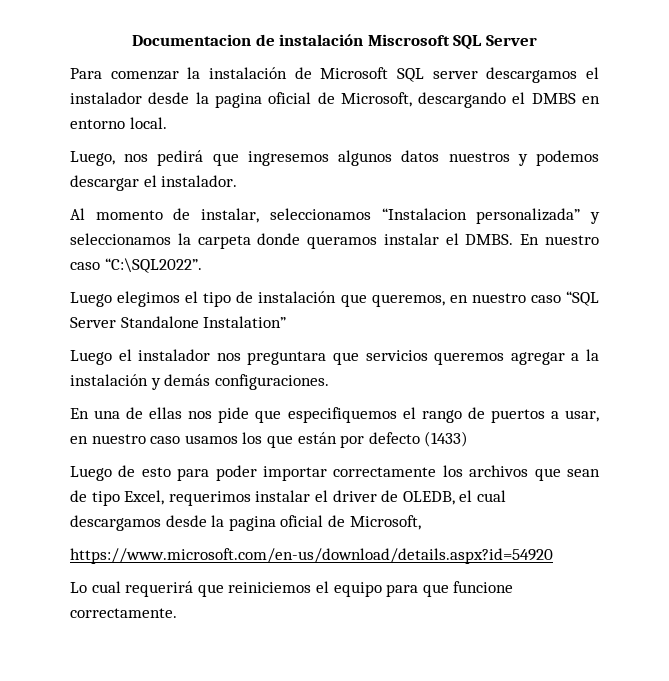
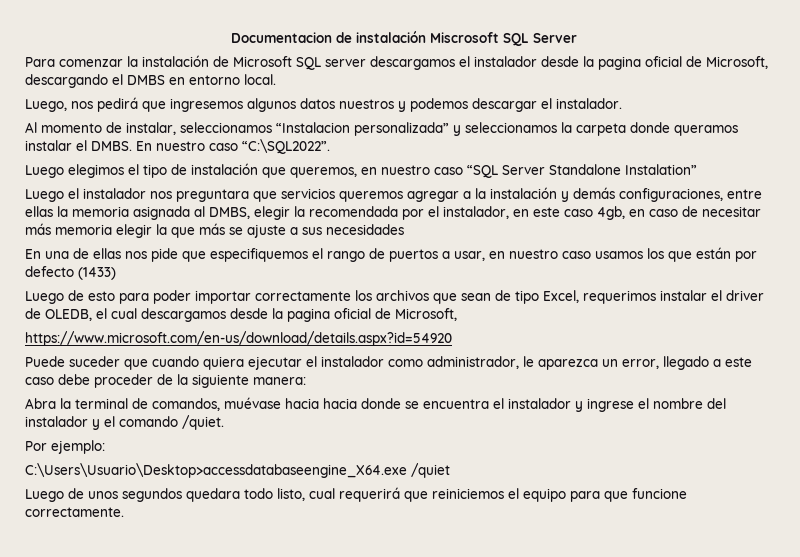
[214,374,329,390] configuraciones. -> [619,188,762,202] [25,206,761,220] [25,223,404,238] configuraciones, entre ellas la memoria asignada al DMBS, elegir la recomendada por el instalador, en este caso 4gb, en caso de necesitar más memoria elegir la que más se ajuste a sus necesidades
[70,582,87,593] Lo -> [25,356,752,370] [25,374,306,388] [25,397,726,412] [25,415,224,430] [25,440,105,454] [25,463,450,478] [25,488,305,502] Puede suceder que cuando quiera ejecutar el instalador como administrador, le aparezca un error, llegado a este caso debe proceder de la siguiente manera: // Abra la terminal de comandos, muévase hacia hacia donde se encuentra el instalador y ingrese el nombre del instalador y el comando /quiet. // Por ejemplo: // C:\Users\Usuario\Desktop>accessdatabaseengine_X64.exe /quiet // Luego de unos segundos quedara todo listo,

